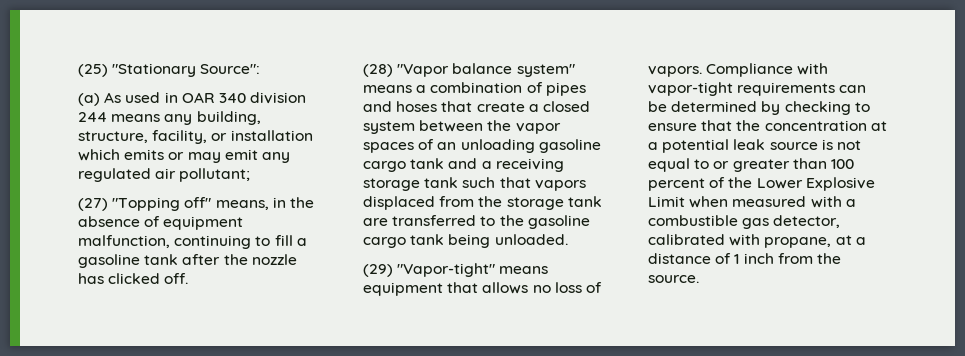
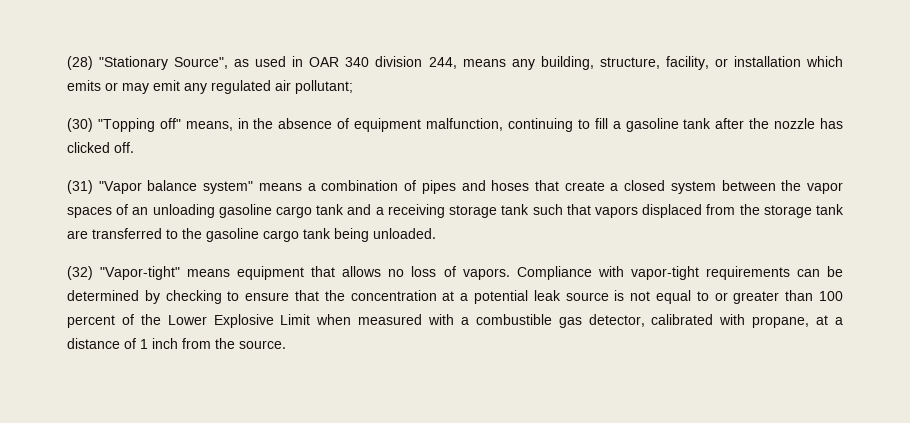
[78,63,261,77] [78,92,122,106] (25) "Stationary Source": // (a) As -> [67,56,250,70] (28) "Stationary Source", as
[78,112,107,122] 244 -> [428,57,457,69] 244,
[78,198,108,211] (27) -> [67,118,93,132] (30)
[363,64,393,77] (28) -> [67,180,93,194] (31)
[363,264,393,277] (29) -> [67,266,93,280] (32)

